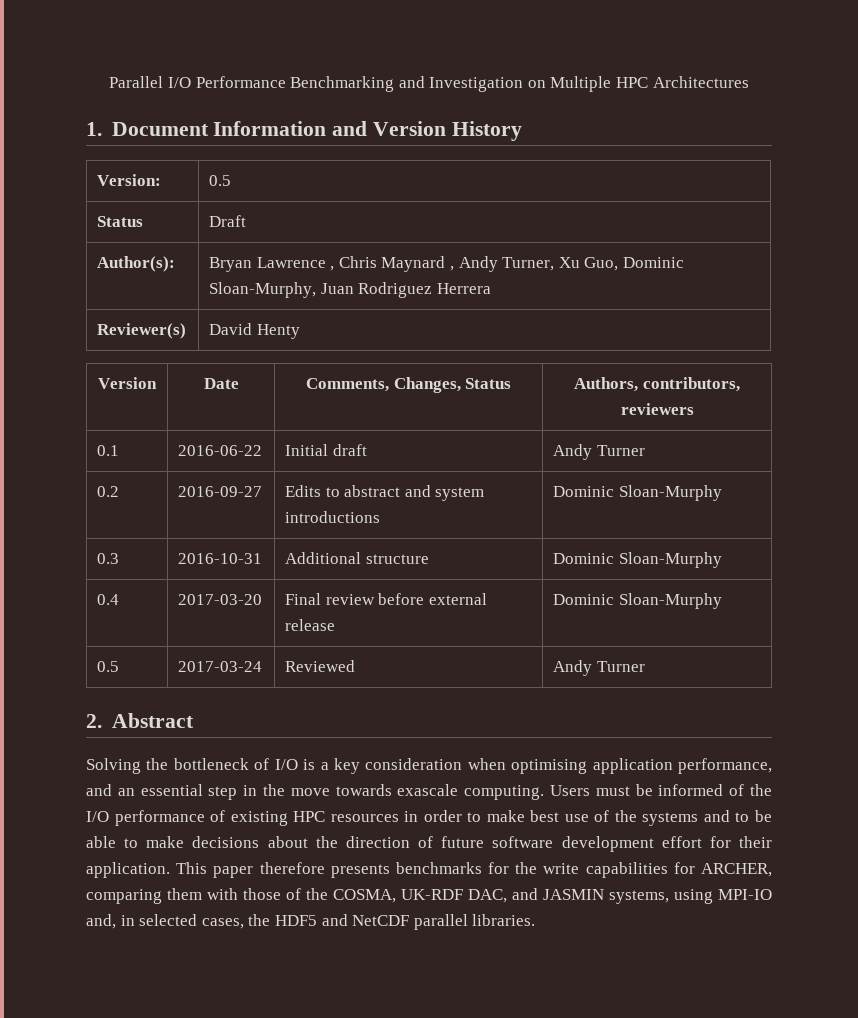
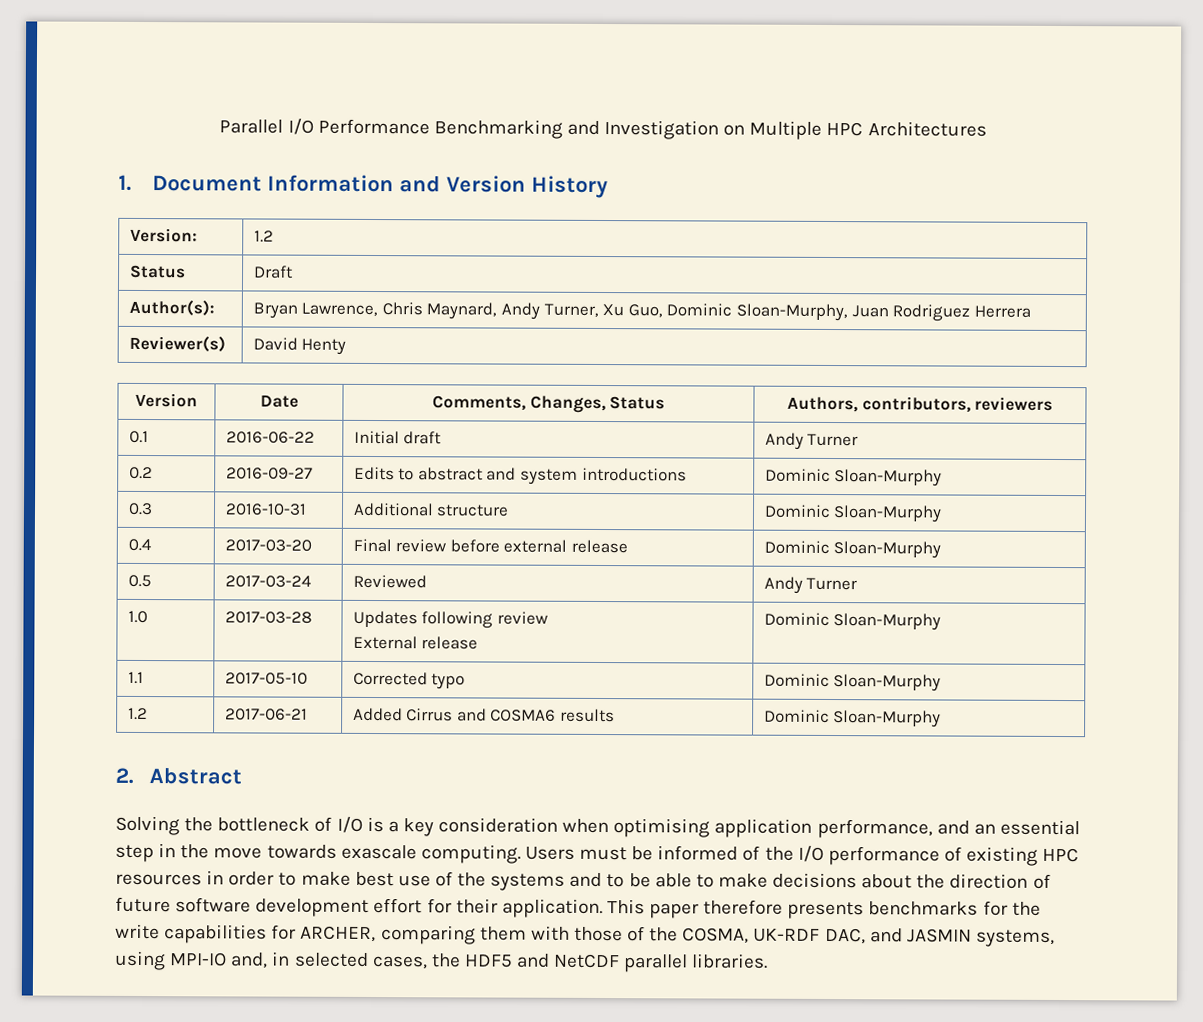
[209,175,232,186] 0.5 -> [253,230,274,243] 1.2
[256,256,455,272] Lawrence , Chris Maynard , -> [301,302,498,320] Lawrence, Chris Maynard,
(645, 666) none -> [127,610,148,624] [224,611,312,624] [352,610,548,629] [352,635,479,650] [763,612,942,631] [127,671,144,685] [224,672,308,685] [352,671,466,690] [763,673,942,692] [127,707,148,721] [224,708,308,721] [352,707,616,723] [763,709,942,728] // 1.0 | 2017-03-28 | Updates following review // External release | Dominic Sloan-Murphy // 1.1 | 2017-05-10 | Corrected typo | Dominic Sloan-Murphy // 1.2 | 2017-06-21 | Added Cirrus and COSMA6 results | Dominic Sloan-Murphy

